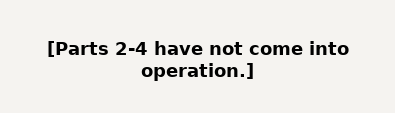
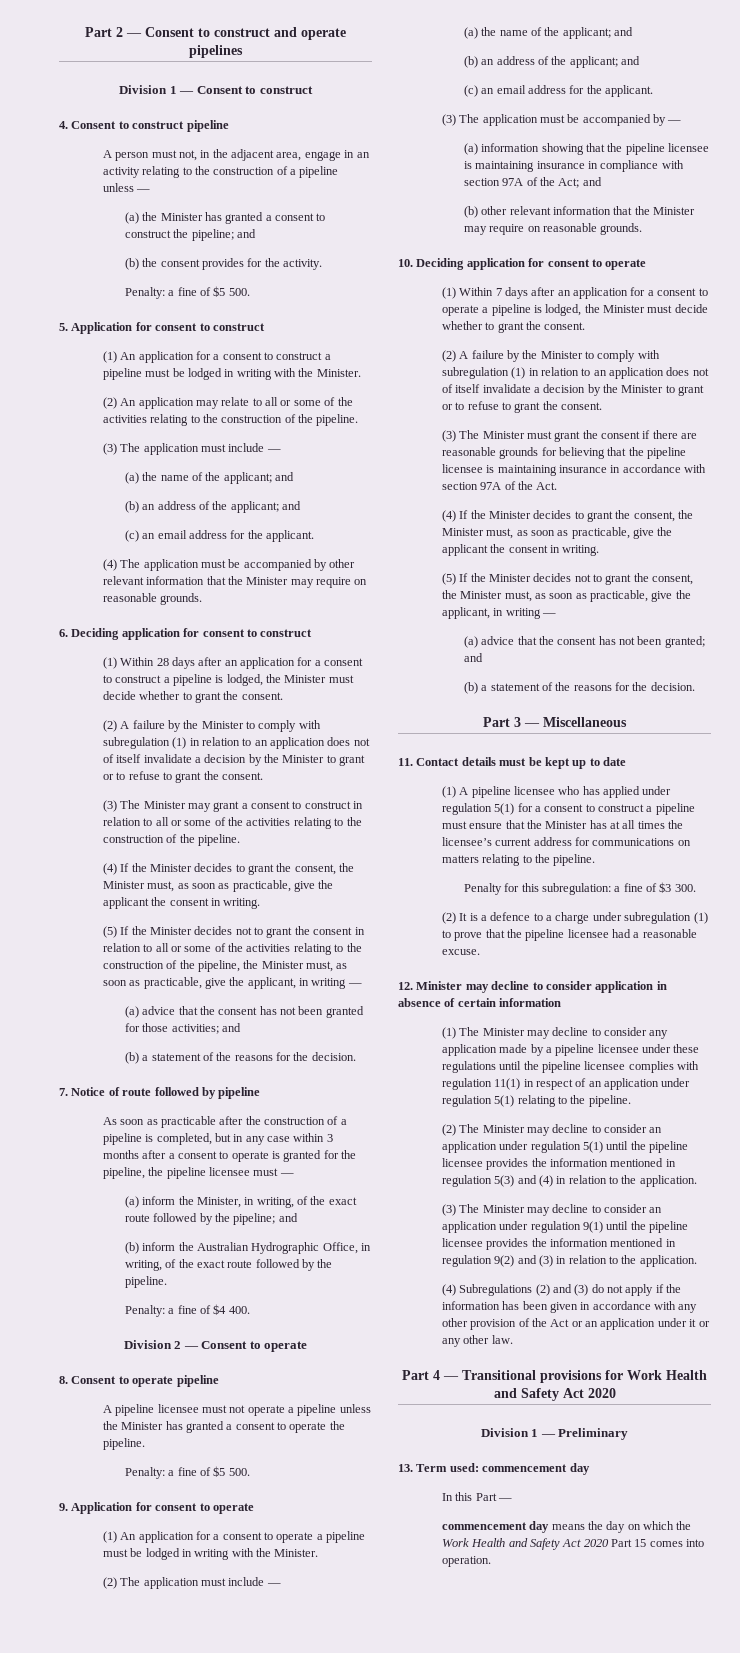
[46,41,349,57] [141,63,254,81] [Parts 2-4 have not come into operation.] -> [85,27,346,40] [189,45,243,58] [119,85,313,94] [59,120,229,132] [102,149,370,161] [102,166,339,178] [102,183,151,192] [124,212,326,224] [124,229,256,241] [124,258,322,270] [124,286,250,299] [59,322,265,334] [102,351,331,363] [102,368,361,380] [102,397,353,409] [102,414,359,426] [102,443,281,455] [124,472,294,484] [124,501,301,513] [124,530,314,542] [102,559,356,571] [102,576,368,588] [102,593,203,605] [59,628,313,640] [102,657,364,669] [102,674,354,686] [102,691,283,703] [102,720,321,732] [102,737,370,749] [102,754,366,766] [102,771,264,783] [102,800,364,812] [102,817,362,829] [102,834,240,846] [102,863,355,875] [102,880,334,892] [102,897,261,909] [102,926,365,938] [102,943,362,955] [102,960,348,972] [102,977,362,989] [124,1006,364,1018] [124,1023,241,1034] [124,1052,356,1064] [59,1087,261,1099] [102,1116,347,1128] [102,1133,333,1145] [102,1150,357,1162] [102,1167,294,1179] [124,1196,357,1208] [124,1213,298,1225] [124,1242,371,1254] [124,1259,333,1271] [124,1276,167,1288] [124,1304,250,1317] [123,1340,308,1352] [59,1375,219,1387] [102,1404,371,1416] [102,1421,345,1433] [102,1438,145,1450] [124,1466,250,1479] [59,1502,254,1514] [102,1531,366,1543] [102,1548,319,1560] [102,1577,281,1589] [463,27,633,39] [463,56,640,68] [463,85,653,97] [441,114,682,126] [463,143,709,155] [463,160,684,172] [463,177,602,188] [463,206,695,218] [463,223,643,235] [398,258,647,270] [441,287,708,299] [441,304,708,316] [441,321,586,333] [441,350,660,362] [441,367,709,379] [441,384,705,396] [441,401,603,413] [441,430,698,442] [441,447,687,459] [441,464,707,476] [441,481,558,490] [441,510,694,522] [441,527,673,539] [441,544,600,556] [441,573,694,585] [441,590,691,602] [441,607,556,619] [463,636,705,648] [463,653,483,662] [463,682,695,694] [483,717,627,727] [398,757,626,769] [441,786,672,798] [441,803,695,815] [441,820,684,829] [441,837,691,846] [441,854,596,866] [463,882,696,895] [441,912,708,924] [441,929,697,941] [441,949,480,955] [398,981,667,993] [398,998,562,1007] [441,1027,669,1039] [441,1044,700,1056] [441,1061,700,1073] [441,1078,691,1090] [441,1095,631,1107] [441,1124,663,1136] [441,1141,689,1153] [441,1158,676,1170] [441,1175,697,1187] [441,1204,663,1216] [441,1221,689,1233] [441,1238,676,1250] [441,1255,697,1267] [441,1284,682,1296] [441,1301,698,1313] [441,1318,710,1330] [441,1335,513,1347] [402,1370,707,1383] [493,1388,616,1401] [480,1428,629,1440] [398,1463,590,1475] [441,1492,512,1501] [441,1521,692,1533] [441,1538,705,1550] [441,1556,491,1567] Part 2 — Consent to construct and operate pipelines // Division 1 — Consent to construct // 4. Consent to construct pipeline // A person must not, in the adjacent area, engage in an activity relating to the construction of a pipeline unless — // (a) the Minister has granted a consent to construct the pipeline; and // (b) the consent provides for the activity. // Penalty: a fine of $5 500. // 5. Application for consent to construct // (1) An application for a consent to construct a pipeline must be lodged in writing with the Minister. // (2) An application may relate to all or some of the activities relating to the construction of the pipeline. // (3) The application must include — // (a) the name of the applicant; and // (b) an address of the applicant; and // (c) an email address for the applicant. // (4) The application must be accompanied by other relevant information that the Minister may require on reasonable grounds. // 6. Deciding application for consent to construct // (1) Within 28 days after an application for a consent to construct a pipeline is lodged, the Minister must decide whether to grant the consent. // (2) A failure by the Minister to comply with subregulation (1) in relation to an application does not of itself invalidate a decision by the Minister to grant or to refuse to grant the consent. // (3) The Minister may grant a consent to construct in relation to all or some of the activities relating to the construction of the pipeline. // (4) If the Minister decides to grant the consent, the Minister must, as soon as practicable, give the applicant the consent in writing. // (5) If the Minister decides not to grant the consent in relation to all or some of the activities relating to the construction of the pipeline, the Minister must, as soon as practicable, give the applicant, in writing — // (a) advice that the consent has not been granted for those activities; and // (b) a statement of the reasons for the decision. // 7. Notice of route followed by pipeline // As soon as practicable after the construction of a pipeline is completed, but in any case within 3 months after a consent to operate is granted for the pipeline, the pipeline licensee must — // (a) inform the Minister, in writing, of the exact route followed by the pipeline; and // (b) inform the Australian Hydrographic Office, in writing, of the exact route followed by the pipeline. // Penalty: a fine of $4 400. // Division 2 — Consent to operate // 8. Consent to operate pipeline // A pipeline licensee must not operate a pipeline unless the Minister has granted a consent to operate the pipeline. // Penalty: a fine of $5 500. // 9. Application for consent to operate // (1) An application for a consent to operate a pipeline must be lodged in writing with the Minister. // (2) The application must include — // (a) the name of the applicant; and // (b) an address of the applicant; and // (c) an email address for the applicant. // (3) The application must be accompanied by — // (a) information showing that the pipeline licensee is maintaining insurance in compliance with section 97A of the Act; and // (b) other relevant information that the Minister may require on reasonable grounds. // 10. Deciding application for consent to operate // (1) Within 7 days after an application for a consent to operate a pipeline is lodged, the Minister must decide whether to grant the consent. // (2) A failure by the Minister to comply with subregulation (1) in relation to an application does not of itself invalidate a decision by the Minister to grant or to refuse to grant the consent. // (3) The Minister must grant the consent if there are reasonable grounds for believing that the pipeline licensee is maintaining insurance in accordance with section 97A of the Act. // (4) If the Minister decides to grant the consent, the Minister must, as soon as practicable, give the applicant the consent in writing. // (5) If the Minister decides not to grant the consent, the Minister must, as soon as practicable, give the applicant, in writing — // (a) advice that the consent has not been granted; and // (b) a statement of the reasons for the decision. // Part 3 — Miscellaneous // 11. Contact details must be kept up to date // (1) A pipeline licensee who has applied under regulation 5(1) for a consent to construct a pipeline must ensure that the Minister has at all times the licensee’s current address for communications on matters relating to the pipeline. // Penalty for this subregulation: a fine of $3 300. // (2) It is a defence to a charge under subregulation (1) to prove that the pipeline licensee had a reasonable excuse. // 12. Minister may decline to consider application in absence of certain information // (1) The Minister may decline to consider any application made by a pipeline licensee under these regulations until the pipeline licensee complies with regulation 11(1) in respect of an application under regulation 5(1) relating to the pipeline. // (2) The Minister may decline to consider an application under regulation 5(1) until the pipeline licensee provides the information mentioned in regulation 5(3) and (4) in relation to the application. // (3) The Minister may decline to consider an application under regulation 9(1) until the pipeline licensee provides the information mentioned in regulation 9(2) and (3) in relation to the application. // (4) Subregulations (2) and (3) do not apply if the information has been given in accordance with any other provision of the Act or an application under it or any other law. // Part 4 — Transitional provisions for Work Health and Safety Act 2020 // Division 1 — Preliminary // 13. Term used: commencement day // In this Part — // commencement day means the day on which the Work Health and Safety Act 2020 Part 15 comes into operation.

